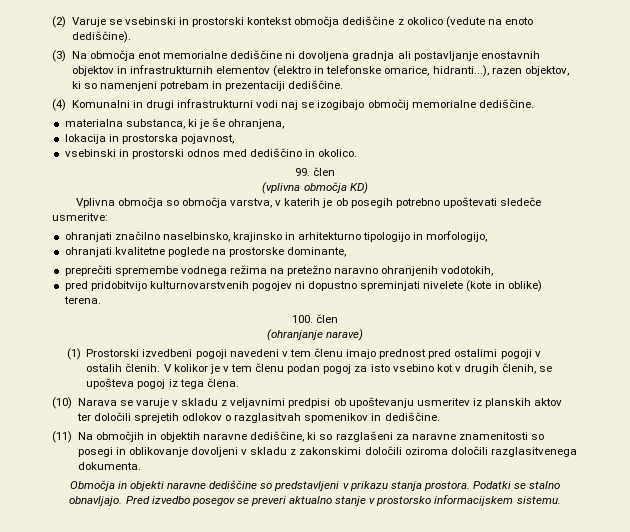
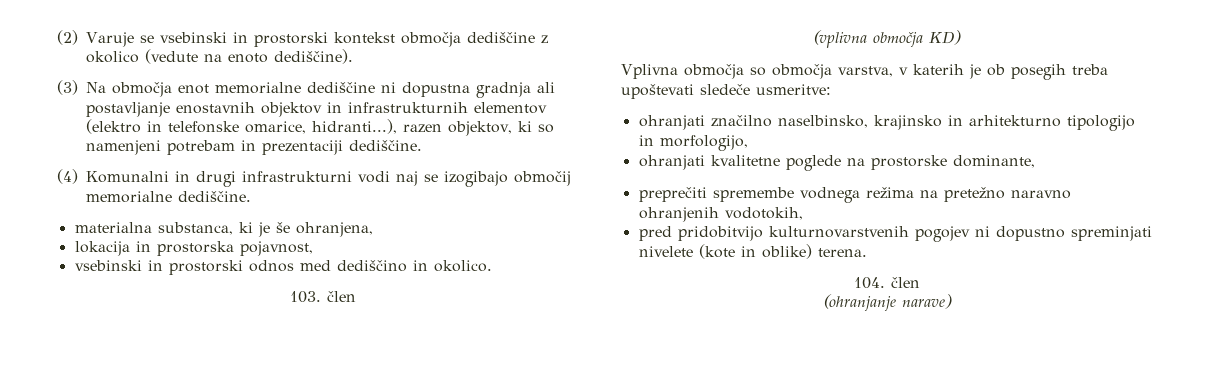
[298,51,350,61] dovoljena -> [402,82,470,97] dopustna
[294,168,310,176] 99. -> [289,291,321,303] 103.
[395,198,440,208] potrebno -> [1071,64,1108,75] treba
[291,315,313,323] 100. -> [853,277,885,289] 104.
[66,348,541,360] [86,363,553,374] [86,378,239,389] [52,397,563,409] [76,412,440,423] [52,431,545,443] [77,446,577,457] [77,462,141,470] [69,480,561,491] [69,495,561,506] // (1) Prostorski izvedbeni pogoji navedeni v tem členu imajo prednost pred ostalimi pogoji v ostalih členih. V kolikor je v tem členu podan pogoj za isto vsebino kot v drugih členih, se upošteva pogoj iz tega člena. // (10) Narava se varuje v skladu z veljavnimi predpisi ob upoštevanju usmeritev iz planskih aktov ter določili sprejetih odlokov o razglasitvah spomenikov in dediščine. // (11) Na območjih in objektih naravne dediščine, ki so razglašeni za naravne znamenitosti so posegi in oblikovanje dovoljeni v skladu z zakonskimi določili oziroma določili razglasitvenega dokumenta. // Območja in objekti naravne dediščine so predstavljeni v prikazu stanja prostora. Podatki se stalno obnavljajo. Pred izvedbo posegov se preveri aktualno stanje v prostorsko informacijskem sistemu. -> (952, 301) none

